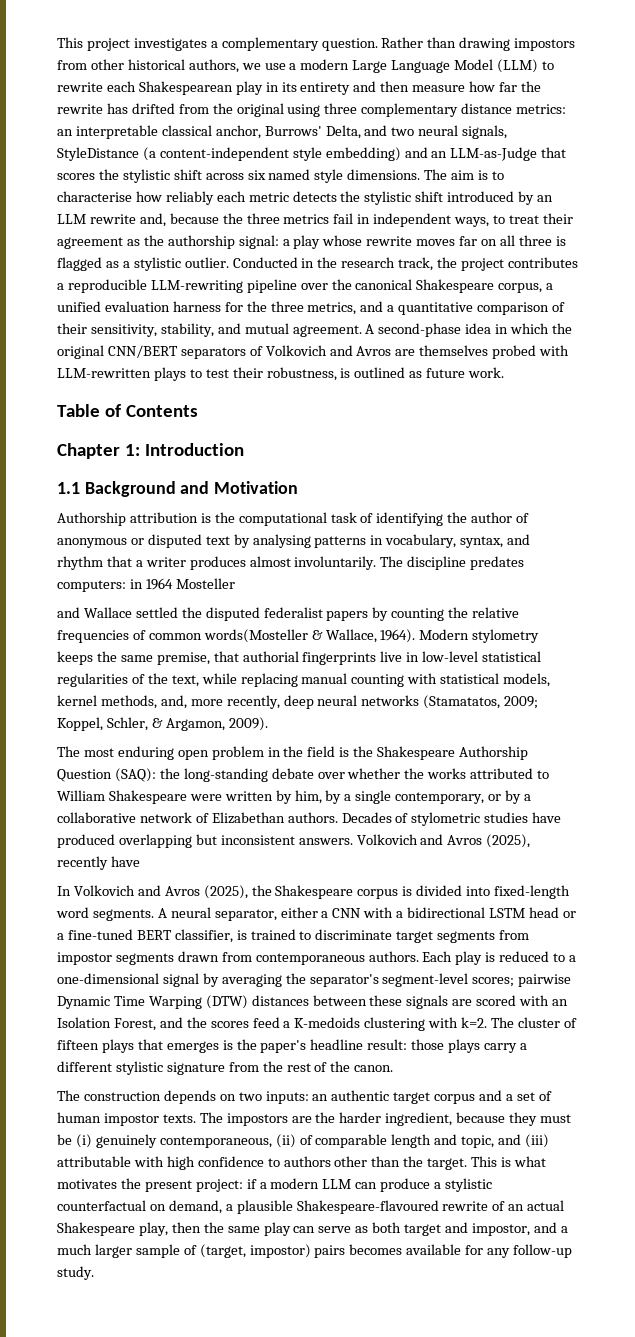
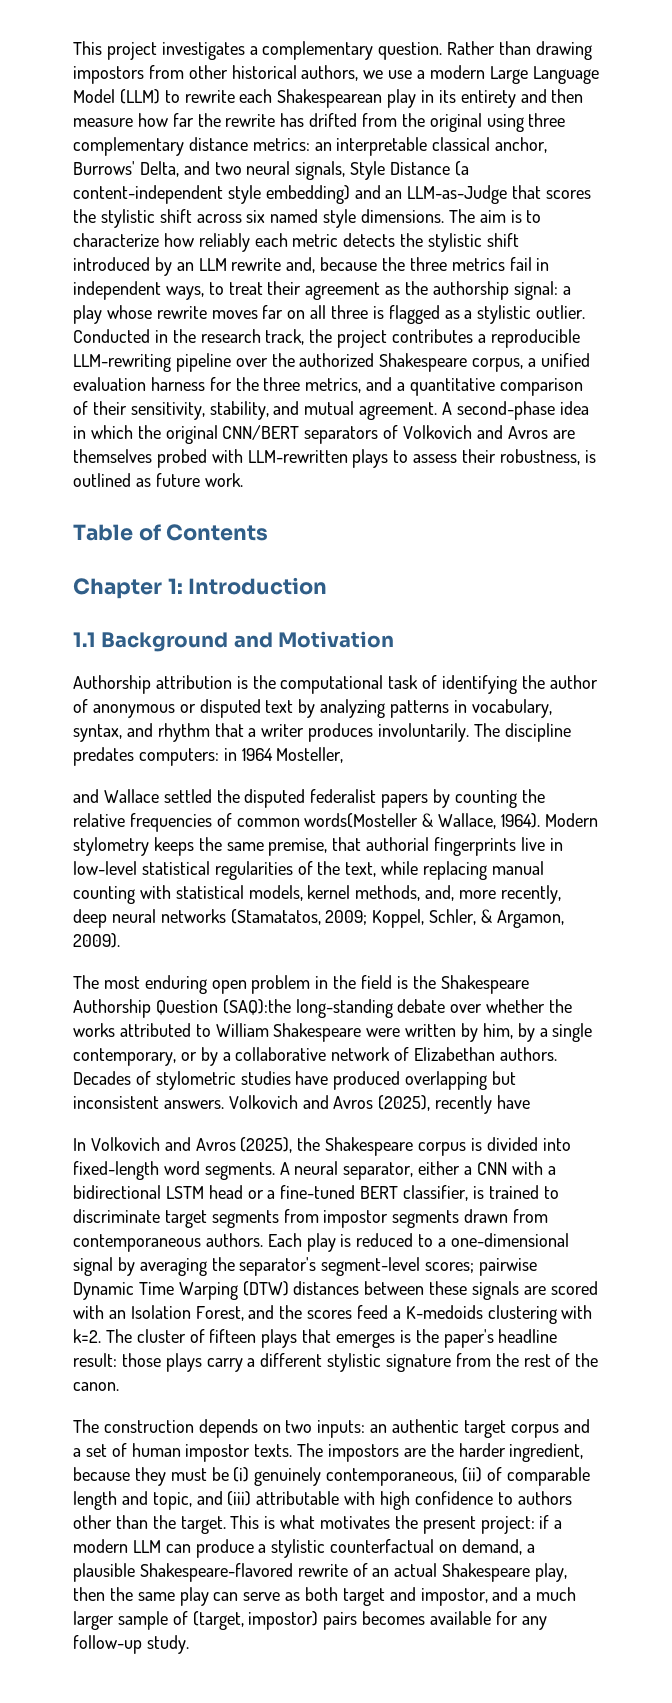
[57,147,139,161] StyleDistance -> [350,161,451,180] Style Distance
[57,191,132,202] characterise -> [73,233,159,247] characterize
[355,279,413,290] canonical -> [299,353,375,367] authorized
[205,369,229,378] test -> [413,454,458,463] assess
[252,534,311,548] analysing -> [320,699,386,718] analyzing
[249,556,291,567] almost -> (374, 732) none
[175,578,235,589] Mosteller -> [276,747,344,763] Mosteller,
[114,768,180,782] (SAQ): the -> [222,999,291,1015] (SAQ):the
[296,1200,439,1214] Shakespeare-flavoured -> [139,1563,293,1582] Shakespeare-flavored

